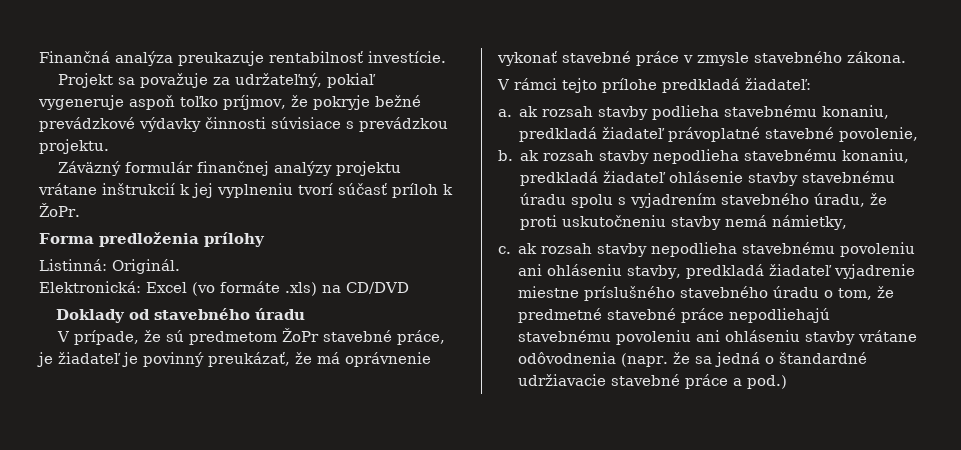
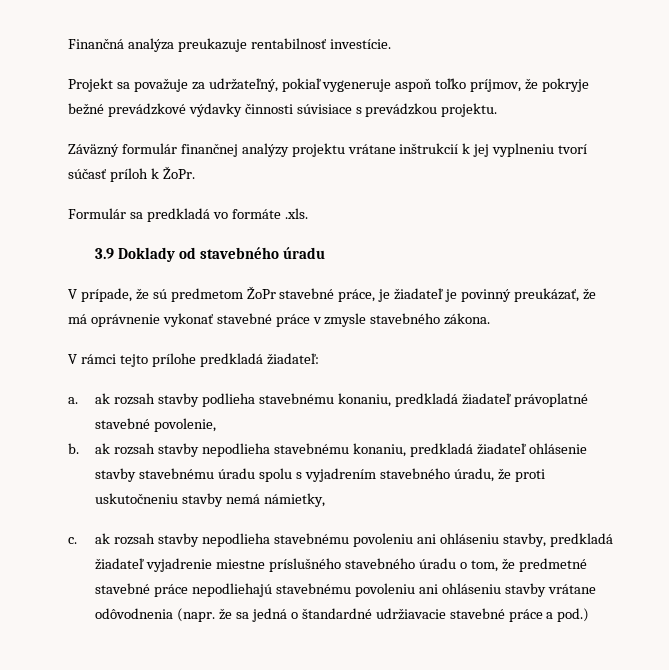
[39,232,265,247] [39,259,180,274] [39,281,409,296] Forma predloženia prílohy // Listinná: Originál. // Elektronická: Excel (vo formáte .xls) na CD/DVD // -> [68,208,308,222] [95,248,115,259] Formulár sa predkladá vo formáte .xls. // 3.9

